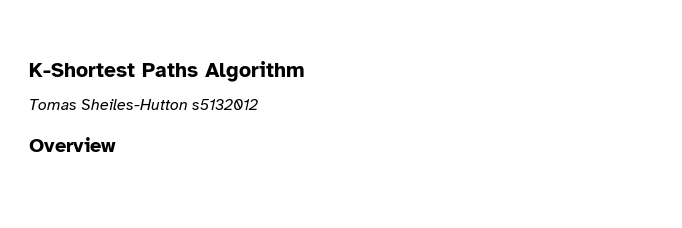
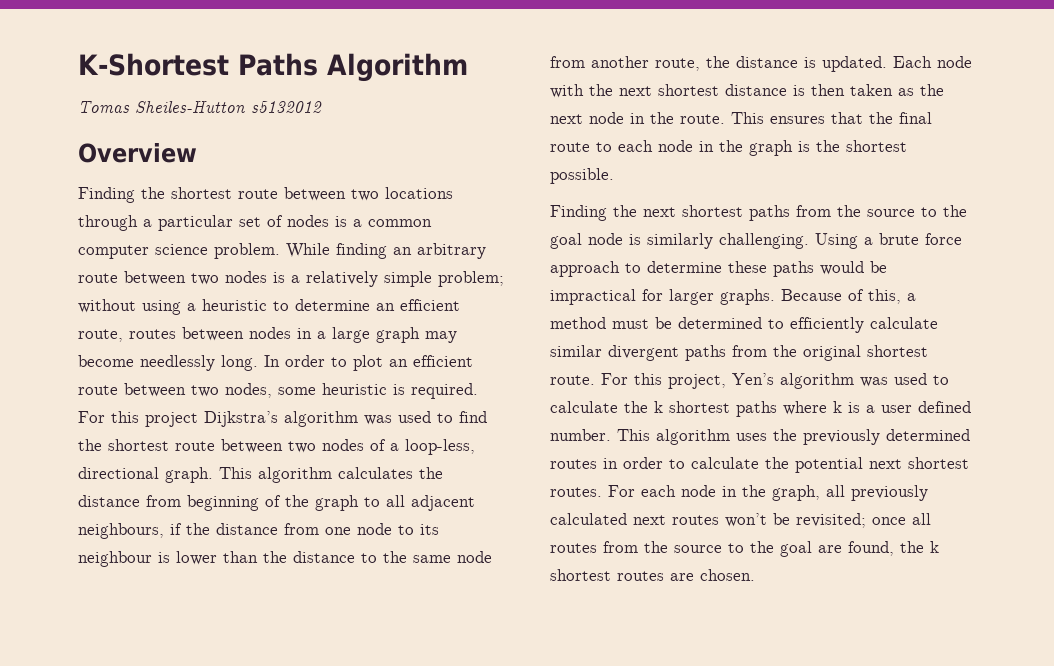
(116, 144) none -> [78,187,453,203] [78,215,432,231] [78,243,486,259] [78,271,504,287] [78,299,460,315] [78,327,457,343] [78,355,473,371] [78,383,478,399] [78,411,487,427] [78,439,475,455] [78,467,443,483] [78,495,475,511] [78,523,439,539] [78,551,492,567] [550,56,972,72] [550,84,944,98] [550,112,932,124] [550,140,907,156] [550,168,614,184] [550,205,967,221] [550,233,962,249] [550,261,887,277] [550,289,916,305] [550,317,938,333] [550,345,928,361] [550,373,949,389] [550,401,971,417] [550,429,970,445] [550,457,969,473] [550,485,928,501] [550,513,931,528] [550,541,939,557] [550,569,755,581] // Finding the shortest route between two locations through a particular set of nodes is a common computer science problem. While finding an arbitrary route between two nodes is a relatively simple problem; without using a heuristic to determine an efficient route, routes between nodes in a large graph may become needlessly long. In order to plot an efficient route between two nodes, some heuristic is required. For this project Dijkstra’s algorithm was used to find the shortest route between two nodes of a loop-less, directional graph. This algorithm calculates the distance from beginning of the graph to all adjacent neighbours, if the distance from one node to its neighbour is lower than the distance to the same node from another route, the distance is updated. Each node with the next shortest distance is then taken as the next node in the route. This ensures that the final route to each node in the graph is the shortest possible. // Finding the next shortest paths from the source to the goal node is similarly challenging. Using a brute force approach to determine these paths would be impractical for larger graphs. Because of this, a method must be determined to efficiently calculate similar divergent paths from the original shortest route. For this project, Yen’s algorithm was used to calculate the k shortest paths where k is a user defined number. This algorithm uses the previously determined routes in order to calculate the potential next shortest routes. For each node in the graph, all previously calculated next routes won’t be revisited; once all routes from the source to the goal are found, the k shortest routes are chosen.

